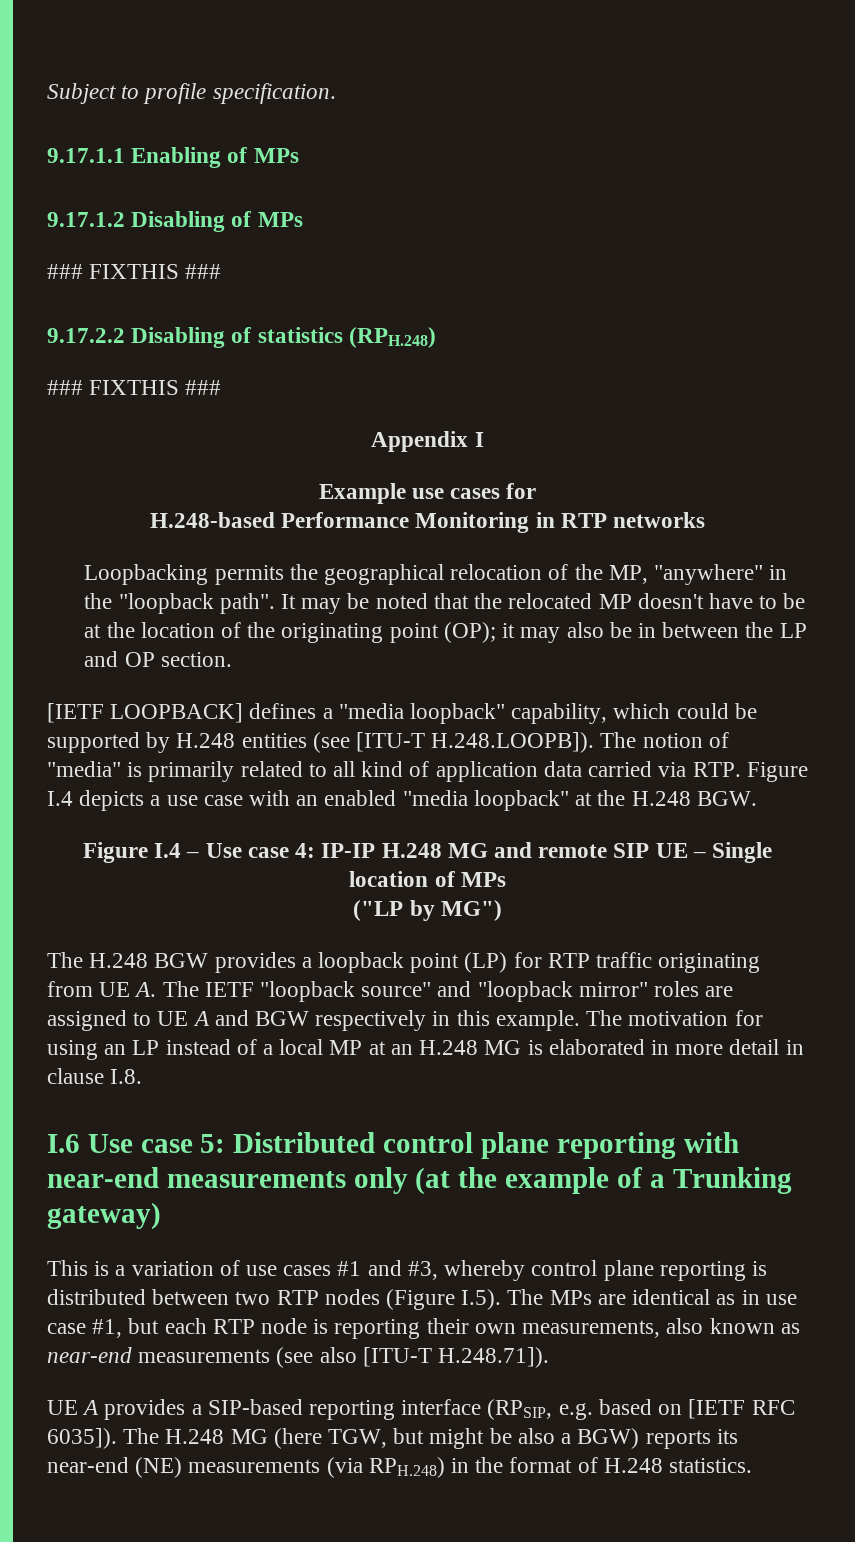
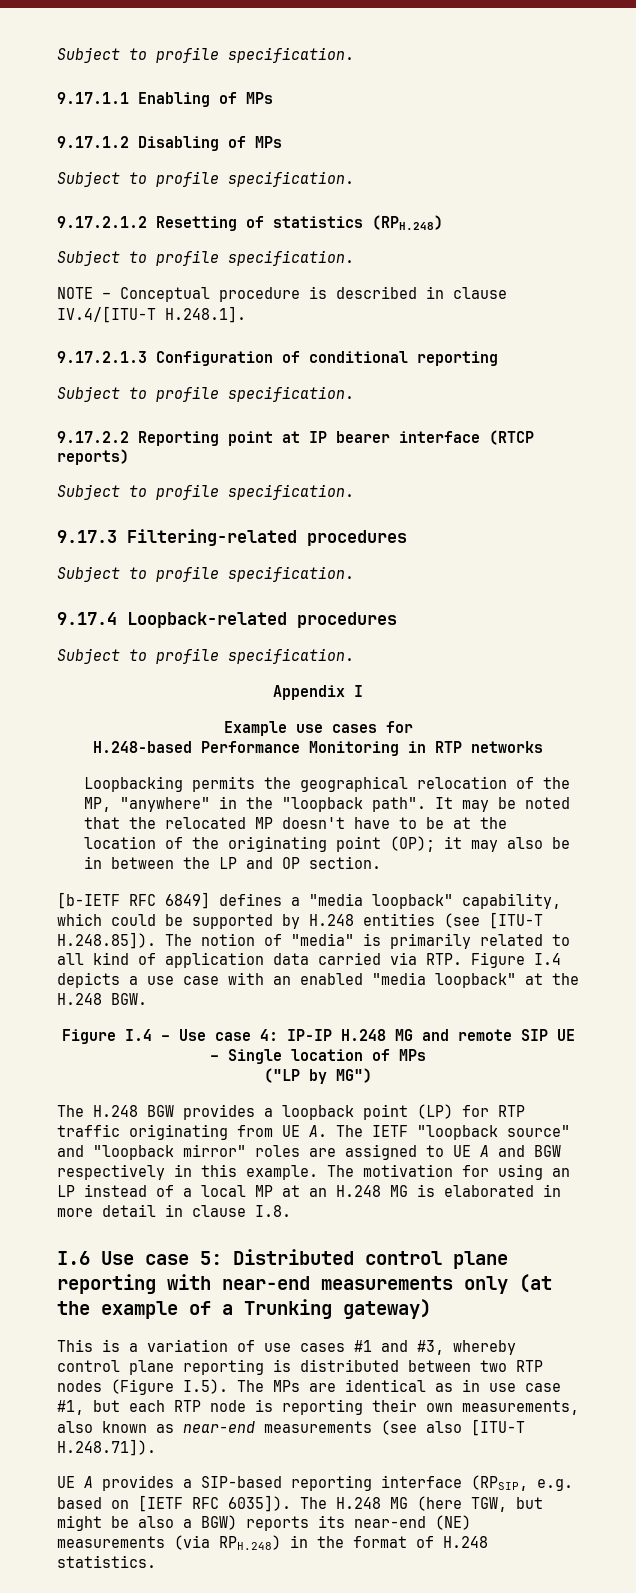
[47,264,222,279] [47,327,436,348] [47,380,222,395] ### FIXTHIS ### // 9.17.2.2 Disabling of statistics (RPH.248) // ### FIXTHIS ### -> [57,171,354,187] [57,215,443,231] [57,250,354,266] [57,286,507,302] [57,306,246,323] [57,351,498,366] [57,386,354,402] [57,430,534,446] [57,449,129,465] [57,484,354,500] [57,529,407,546] [57,566,354,582] [57,612,397,628] [57,648,354,664] Subject to profile specification. // 9.17.2.1.2 Resetting of statistics (RPH.248) // Subject to profile specification. // NOTE – Conceptual procedure is described in clause IV.4/[ITU-T H.248.1]. // 9.17.2.1.3 Configuration of conditional reporting // Subject to profile specification. // 9.17.2.2 Reporting point at IP bearer interface (RTCP reports) // Subject to profile specification. // 9.17.3 Filtering-related procedures // Subject to profile specification. // 9.17.4 Loopback-related procedures // Subject to profile specification.
[47,703,244,723] [IETF LOOPBACK] -> [57,892,210,909] [b-IETF RFC 6849]
[431,732,595,753] H.248.LOOPB]). -> [57,932,156,949] H.248.85]).

